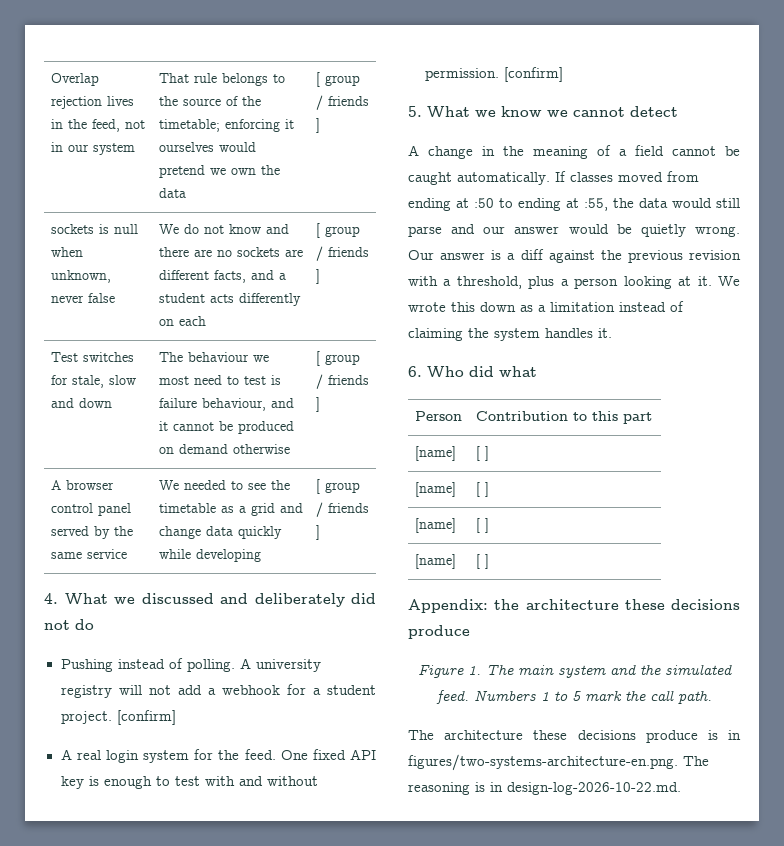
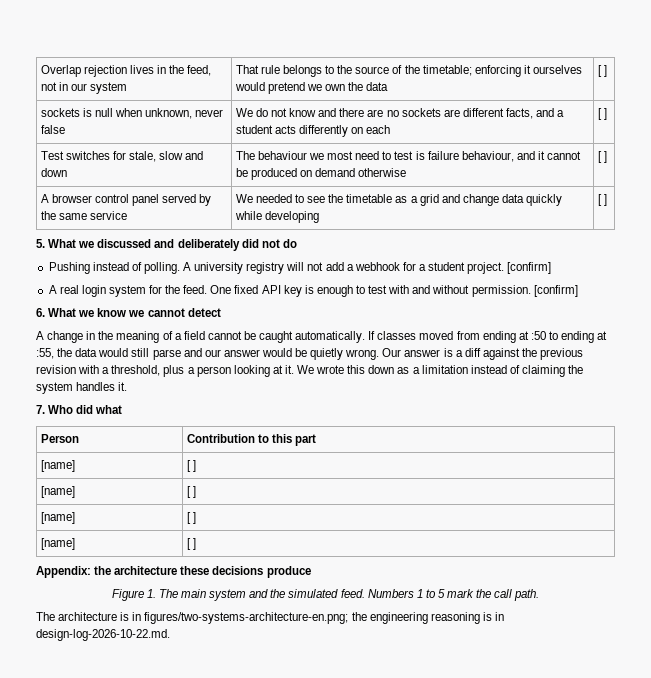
[324,75,360,86] [315,95,369,110] group / friends -> (602, 71) none
[324,226,360,237] [315,246,369,261] group / friends -> (602, 114) none
[324,354,360,365] [315,374,369,389] group / friends -> (602, 157) none
[324,482,360,493] [315,502,369,517] [315,525,320,540] [44,593,58,604] group / friends ] // 4. -> [603,194,607,206] [36,239,45,248] ] // 5.
[408,106,422,117] 5. -> [36,308,45,317] 6.
[408,366,422,377] 6. -> [36,405,45,414] 7.
[533,730,741,743] [408,754,709,771] these decisions produce is in figures/two-systems-architecture-en.png. The -> [120,612,428,624] is in figures/two-systems-architecture-en.png; the engineering

